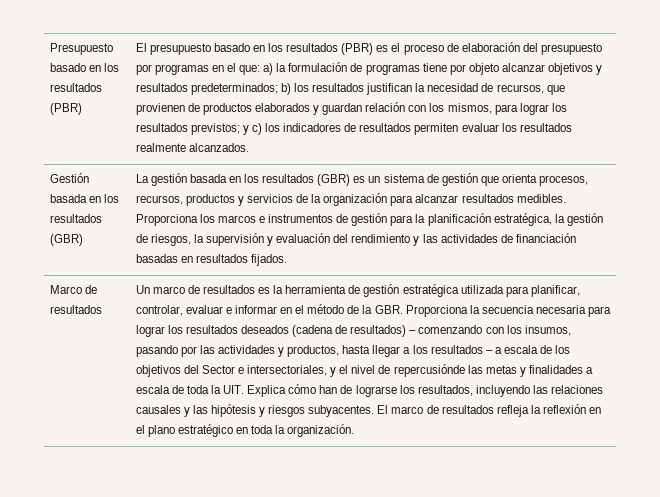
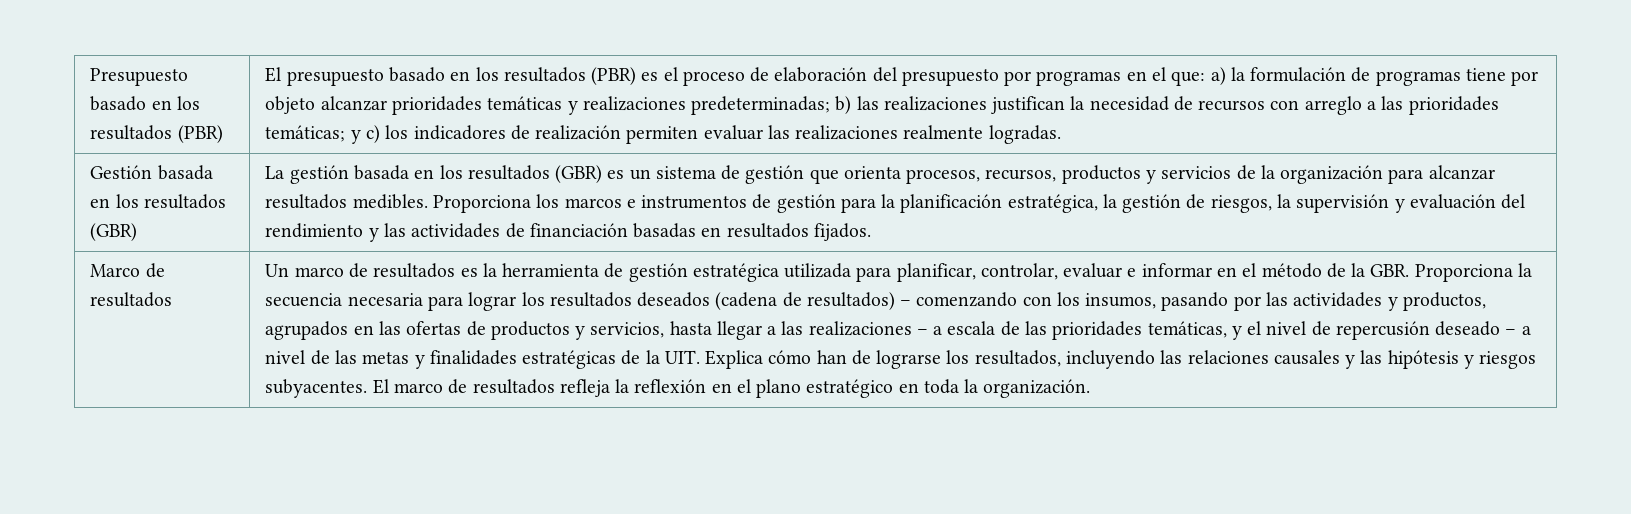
[548,63,603,75] [135,83,565,95] [135,102,567,115] [135,123,240,135] objetivos y resultados predeterminados; b) los resultados justifican la necesidad de recursos, que provienen de productos elaborados y guardan relación con los mismos, para lograr los resultados previstos; -> [392,96,1499,115] [265,125,346,142] prioridades temáticas y realizaciones predeterminadas; b) las realizaciones justifican la necesidad de recursos con arreglo a las prioridades temáticas;
[359,123,412,132] resultados -> [535,125,622,140] realización
[501,123,572,132] [135,143,249,152] los resultados realmente alcanzados. -> [767,125,1061,144] las realizaciones realmente logradas.
(340, 351) none -> [265,321,665,340] agrupados en las ofertas de productos y servicios,
[412,345,483,354] los resultados -> [781,321,912,336] las realizaciones
[555,345,571,354] [135,364,594,377] [135,385,209,394] los objetivos del Sector e intersectoriales, y el nivel de repercusiónde las metas y finalidades a escala de toda -> [1024,321,1531,340] [265,350,641,369] las prioridades temáticas, y el nivel de repercusión deseado – a nivel de las metas y finalidades estratégicas de

